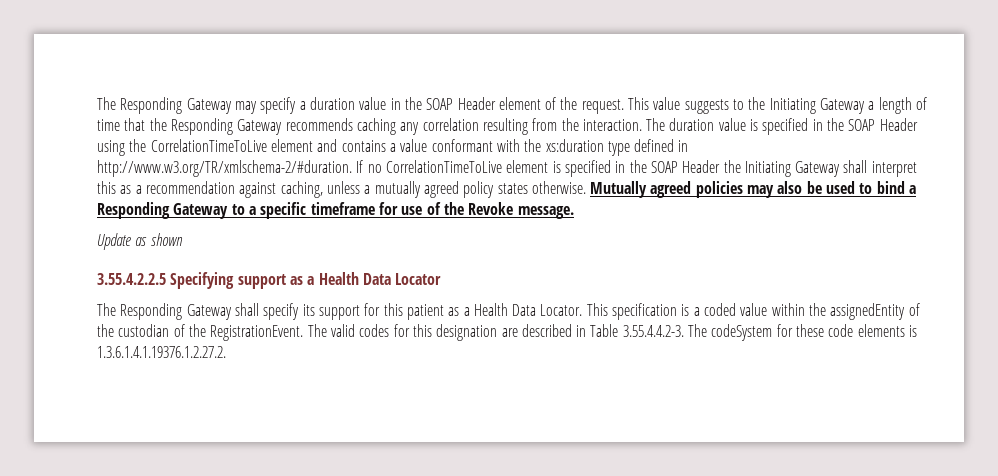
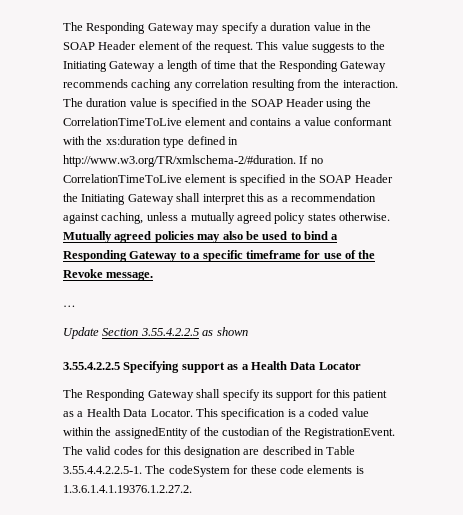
(574, 212) none -> [63,305,76,307] // …
(131, 241) none -> [102,328,199,336] Section 3.55.4.2.2.5
[622,325,684,337] 3.55.4.4.2-3. -> [63,466,142,474] 3.55.4.4.2.2.5-1.

